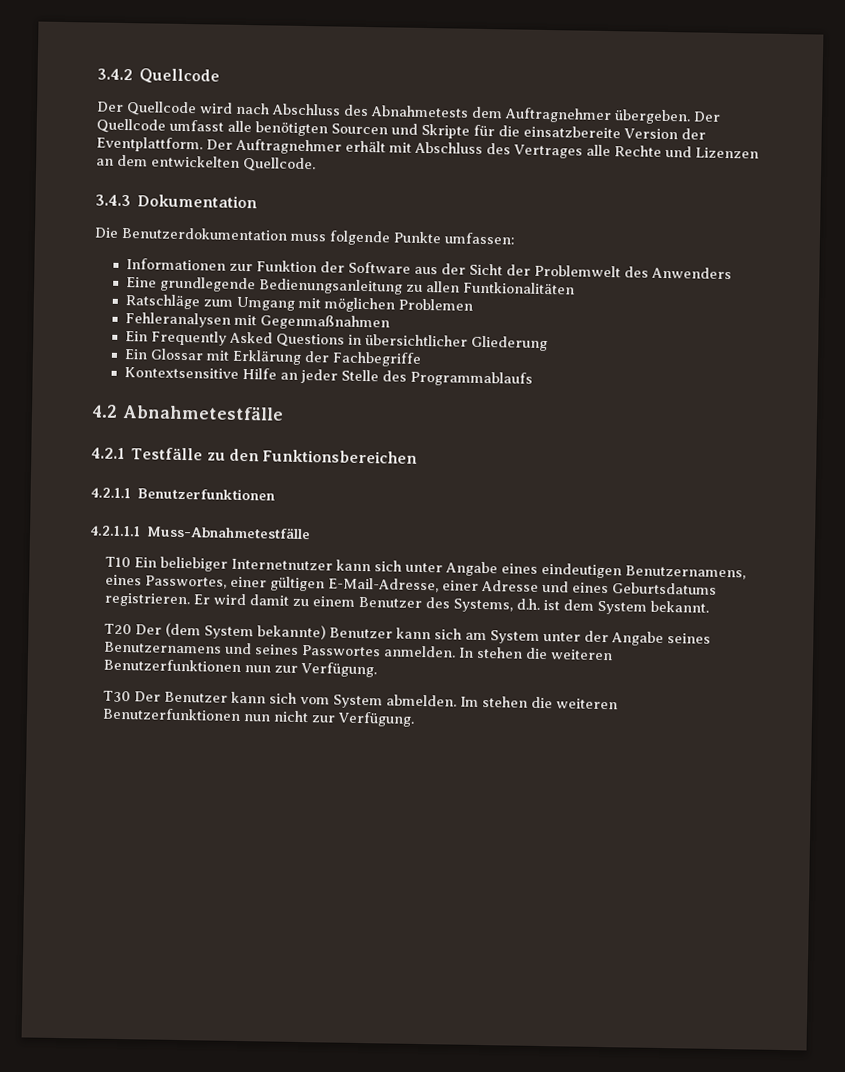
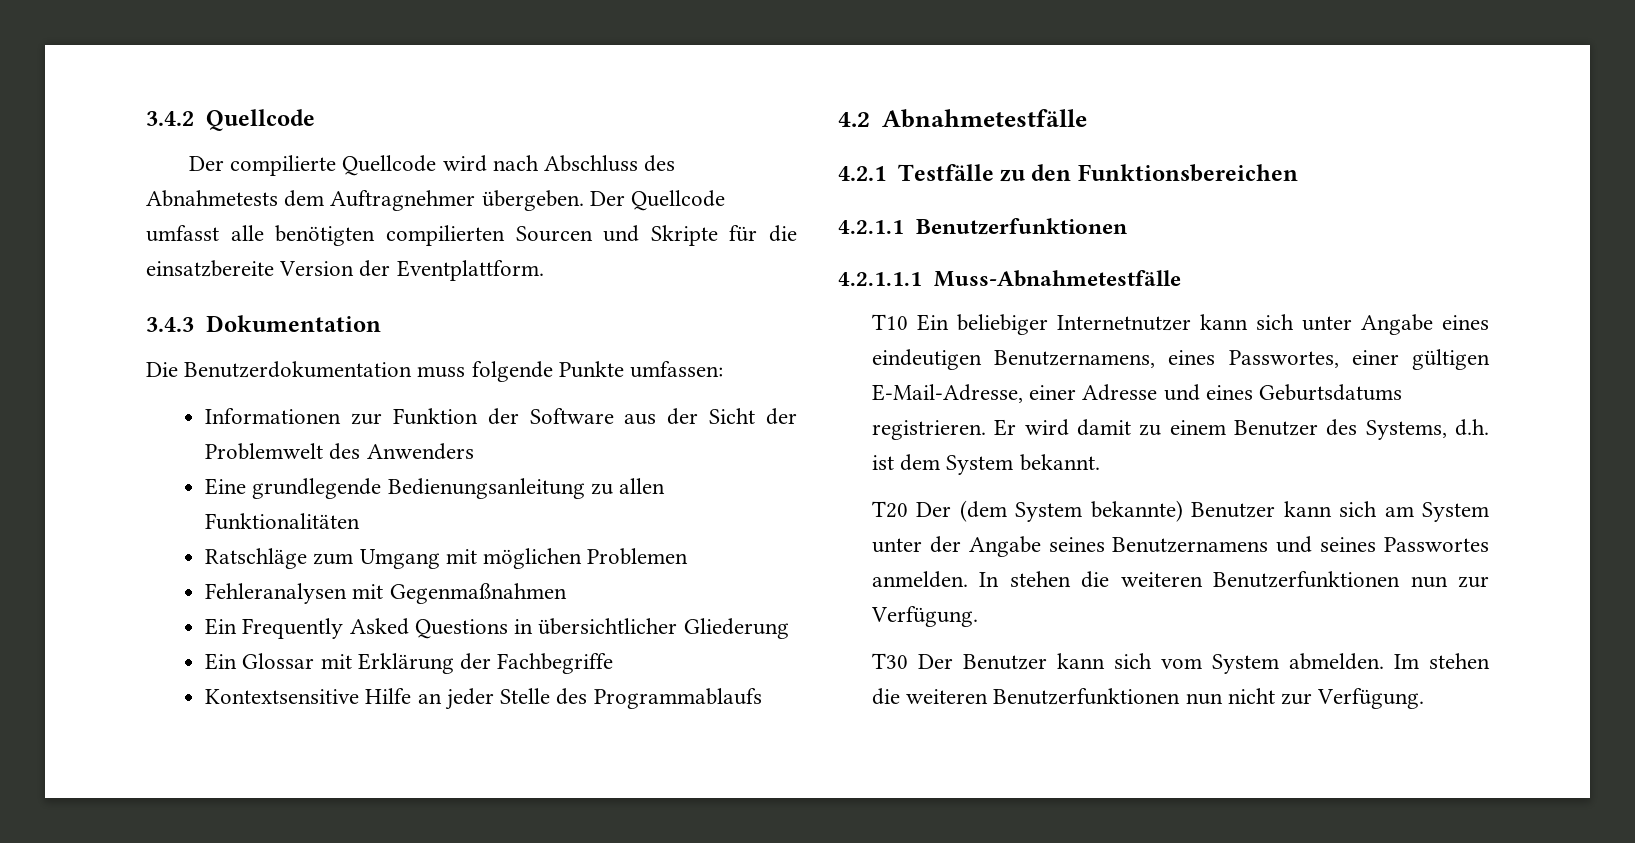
(124, 106) none -> [230,155,337,176] compilierte
(328, 129) none -> [385,225,505,246] compilierten
[206,138,759,159] [96,154,316,173] Der Auftragnehmer erhält mit Abschluss des Vertrages alle Rechte und Lizenzen an dem entwickelten Quellcode. -> (544, 270) none
[463,281,576,295] Funtkionalitäten -> [205,513,361,530] Funktionalitäten

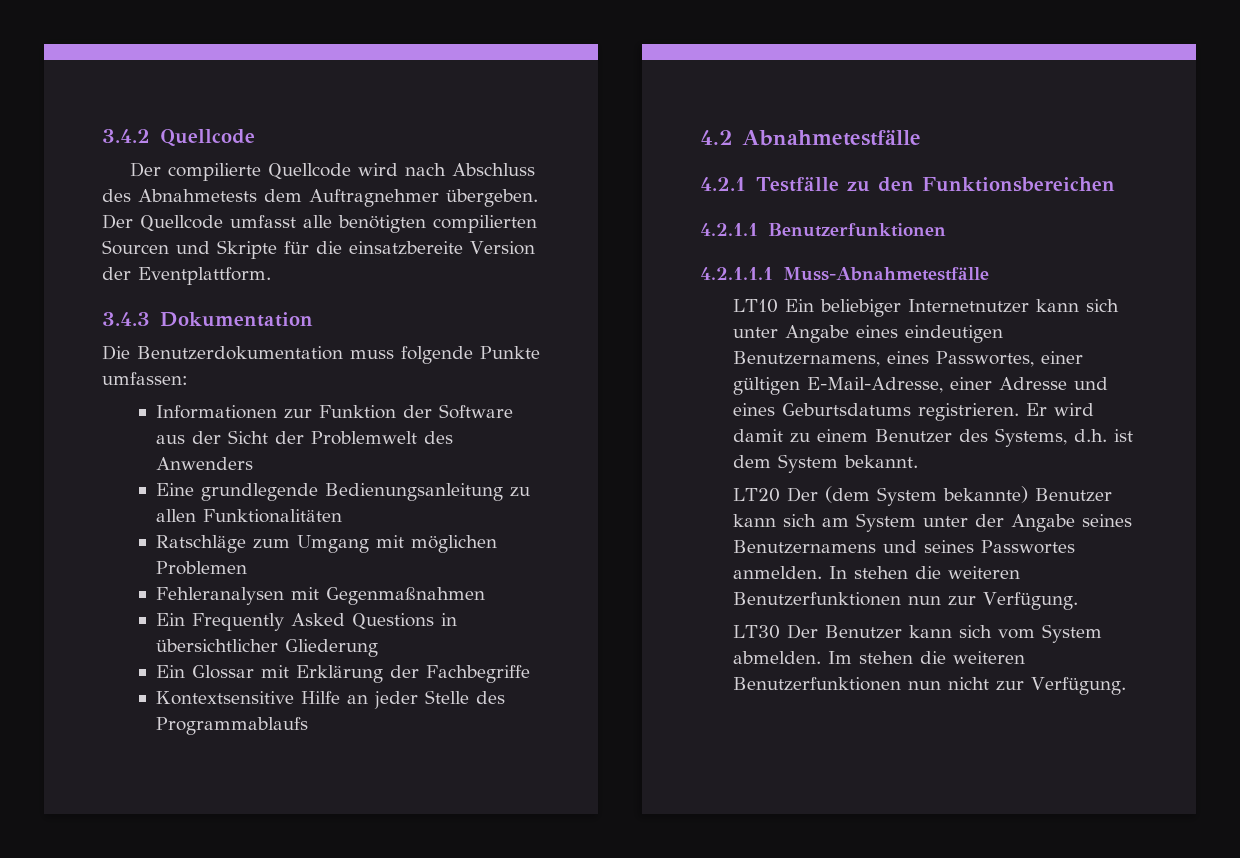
[871,314,908,330] T10 -> [733,299,779,313] LT10
[871,501,908,518] T20 -> [733,488,781,502] LT20
[871,653,908,669] T30 -> [733,625,781,639] LT30

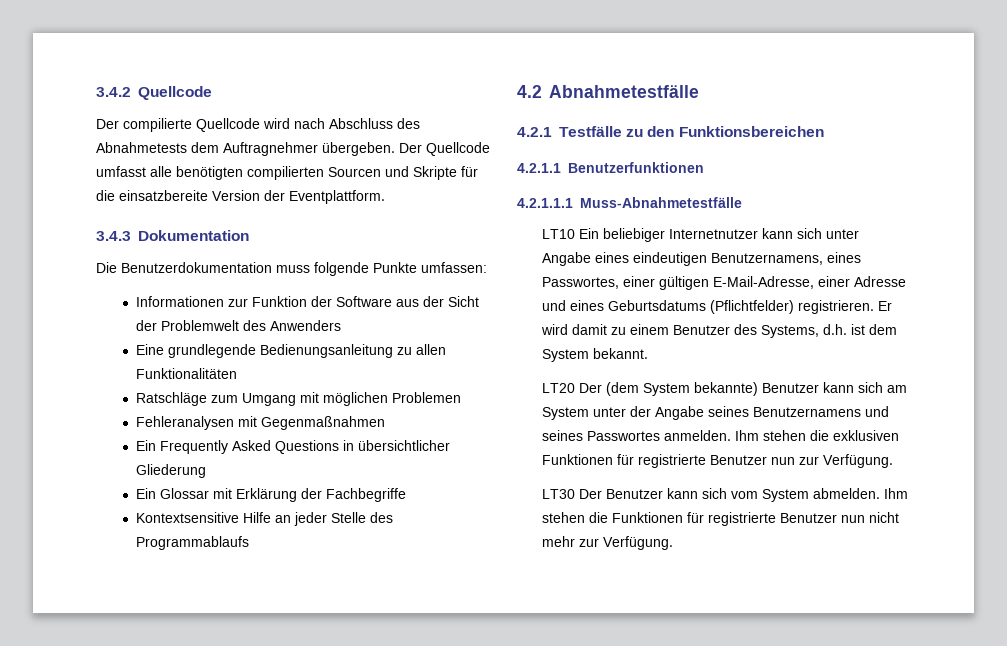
(912, 409) none -> [709,300,794,314] (Pflichtfelder)
[829,566,1021,579] [733,592,902,606] In stehen die weiteren Benutzerfunktionen -> [734,430,899,441] [541,454,767,468] Ihm stehen die exklusiven Funktionen für registrierte Benutzer
[828,651,1026,664] [733,677,902,691] Im stehen die weiteren Benutzerfunktionen -> [883,488,908,499] [541,512,837,526] Ihm stehen die Funktionen für registrierte Benutzer
(990, 683) none -> [541,536,575,547] mehr

